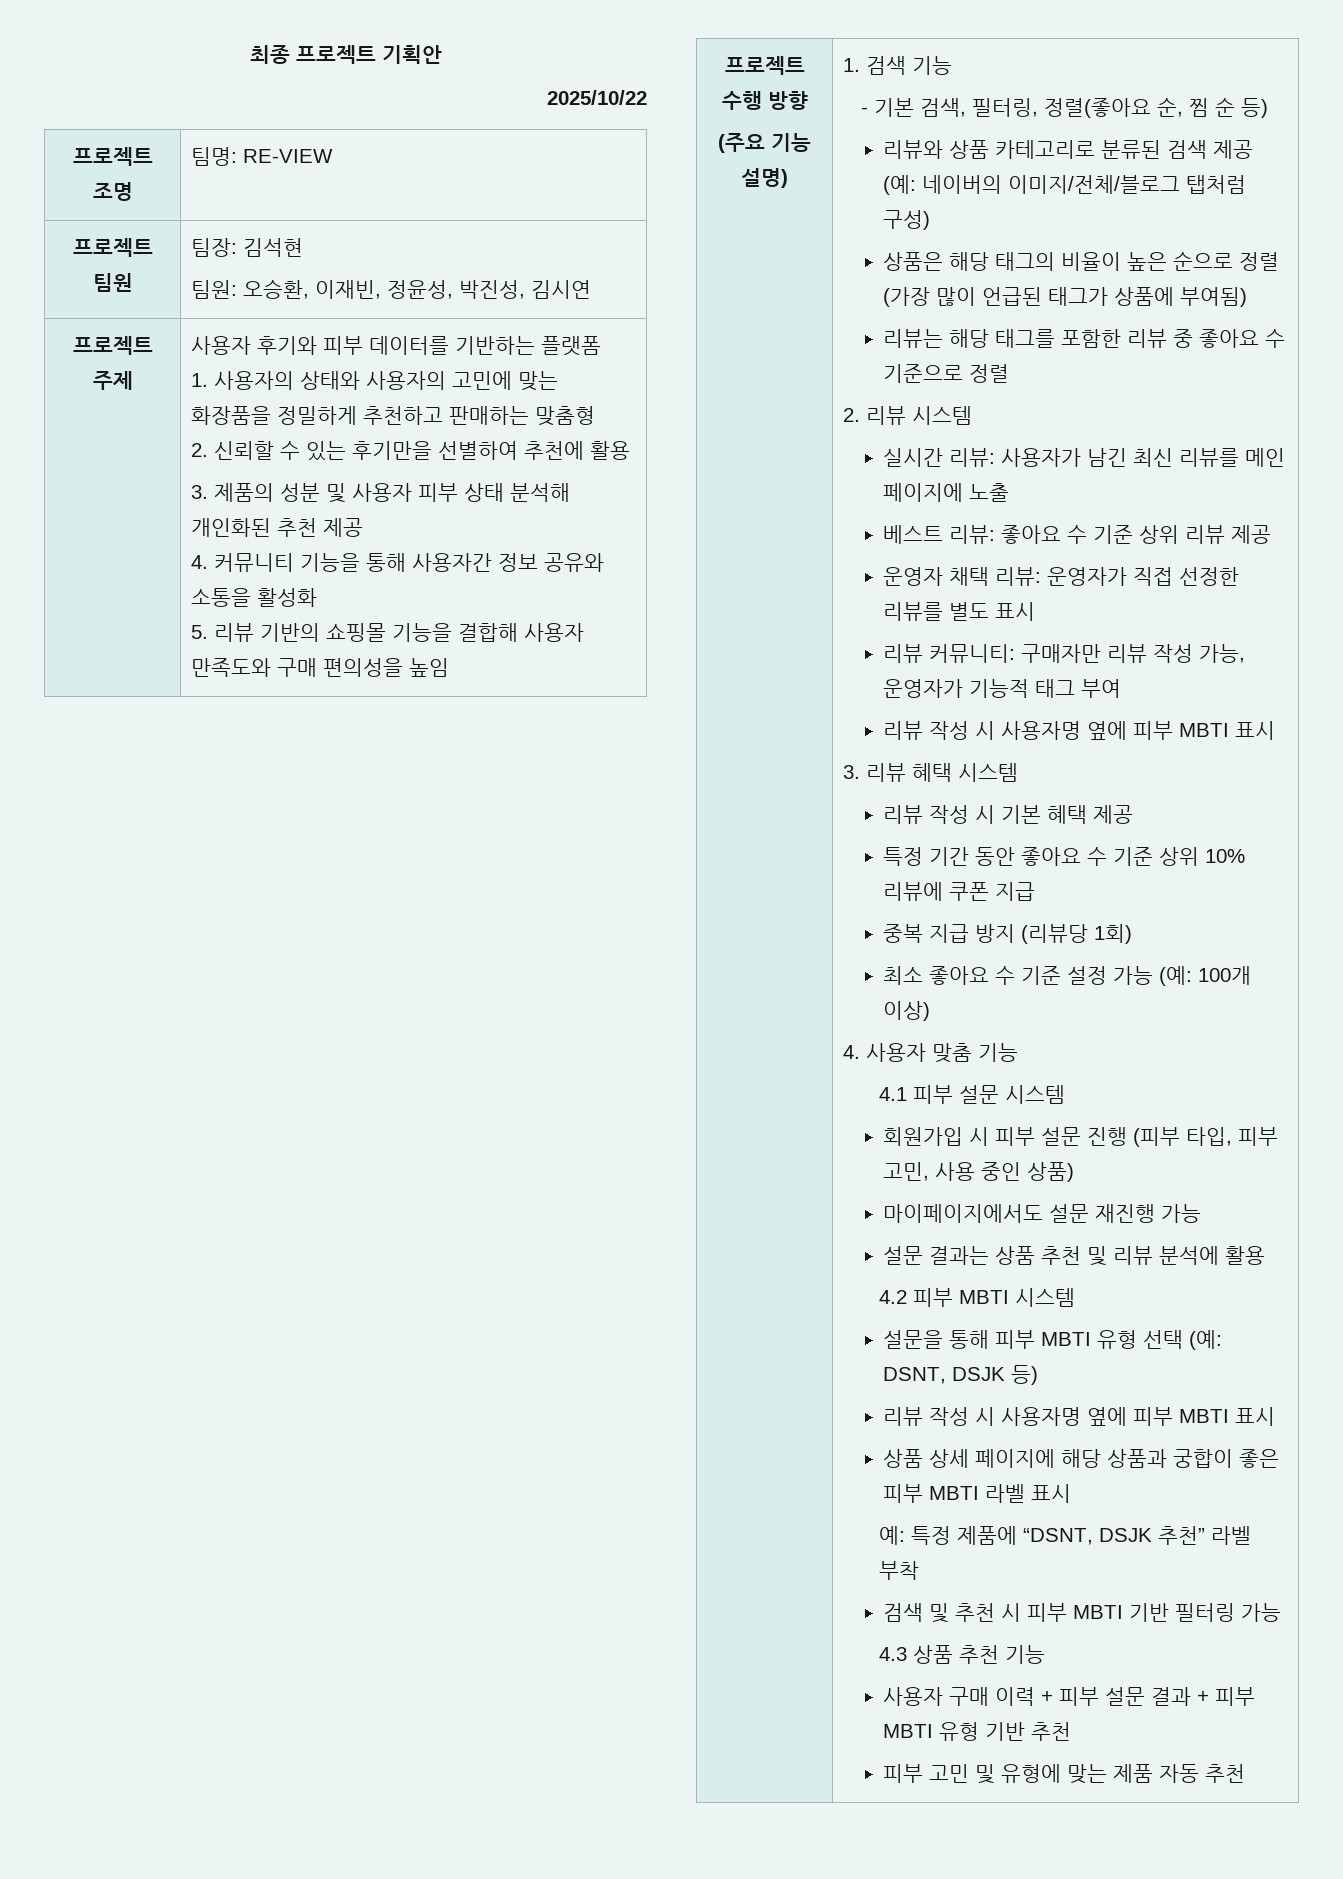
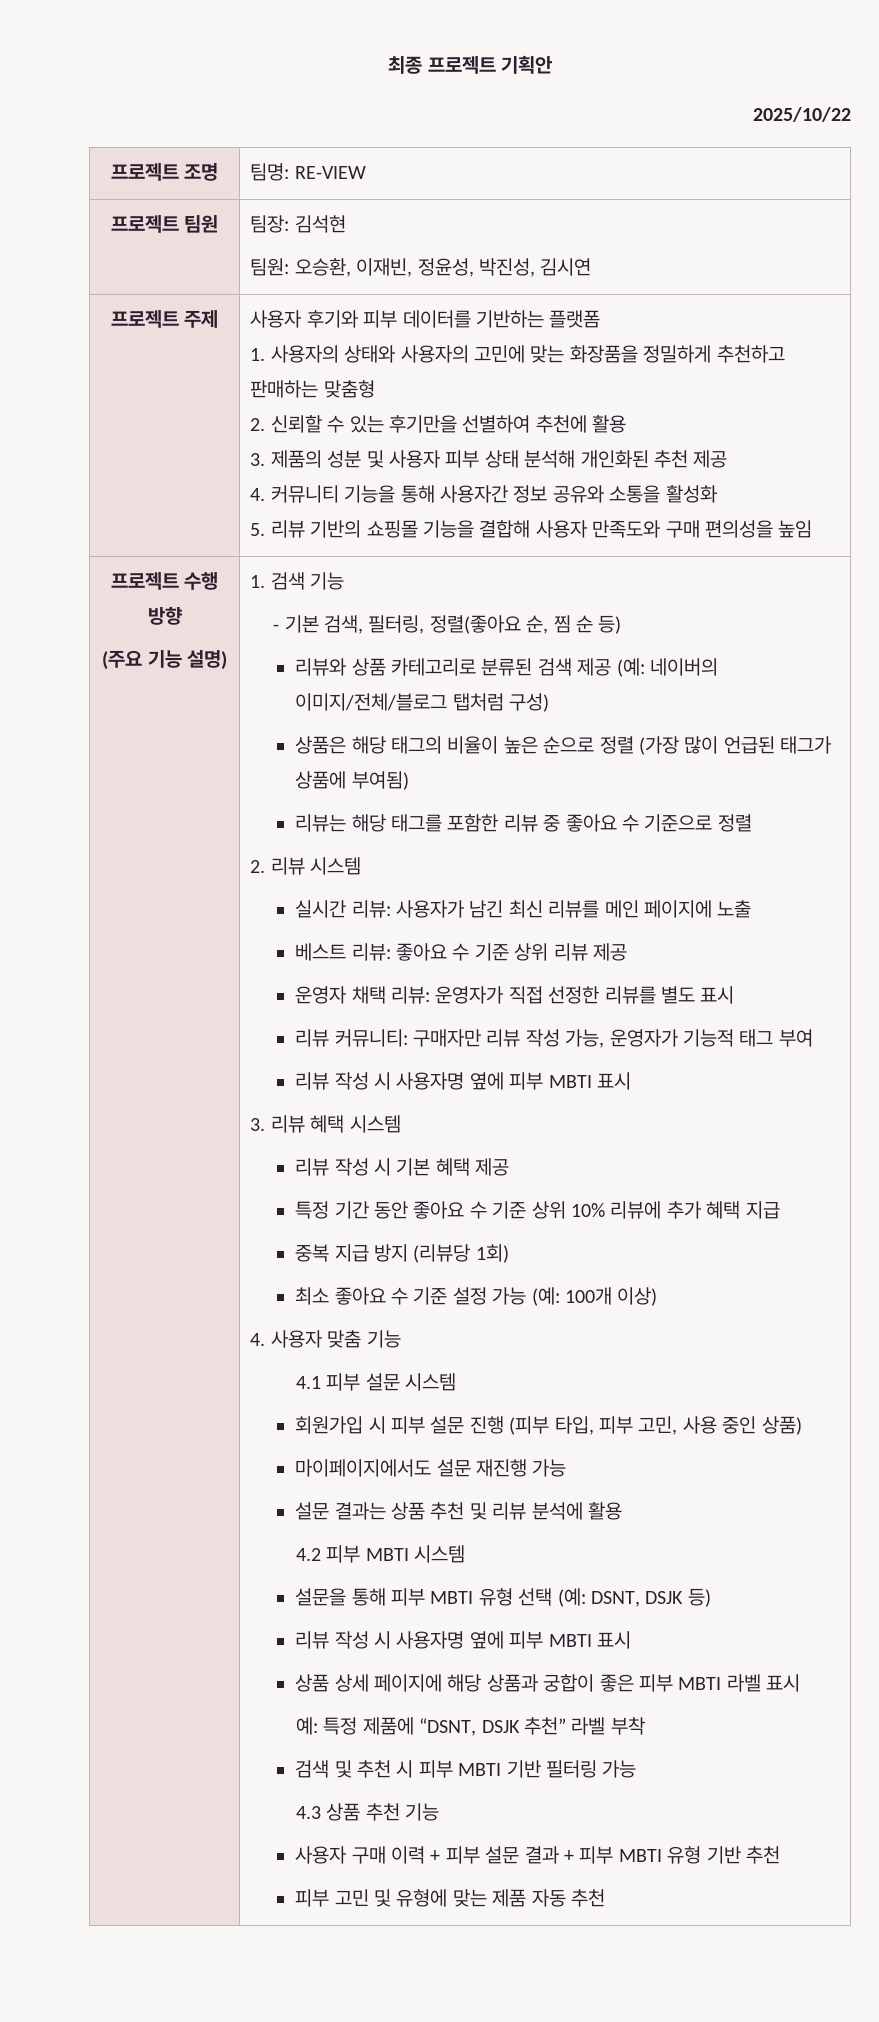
[949,882,990,901] 쿠폰 -> [666,1201,741,1219] 추가 혜택

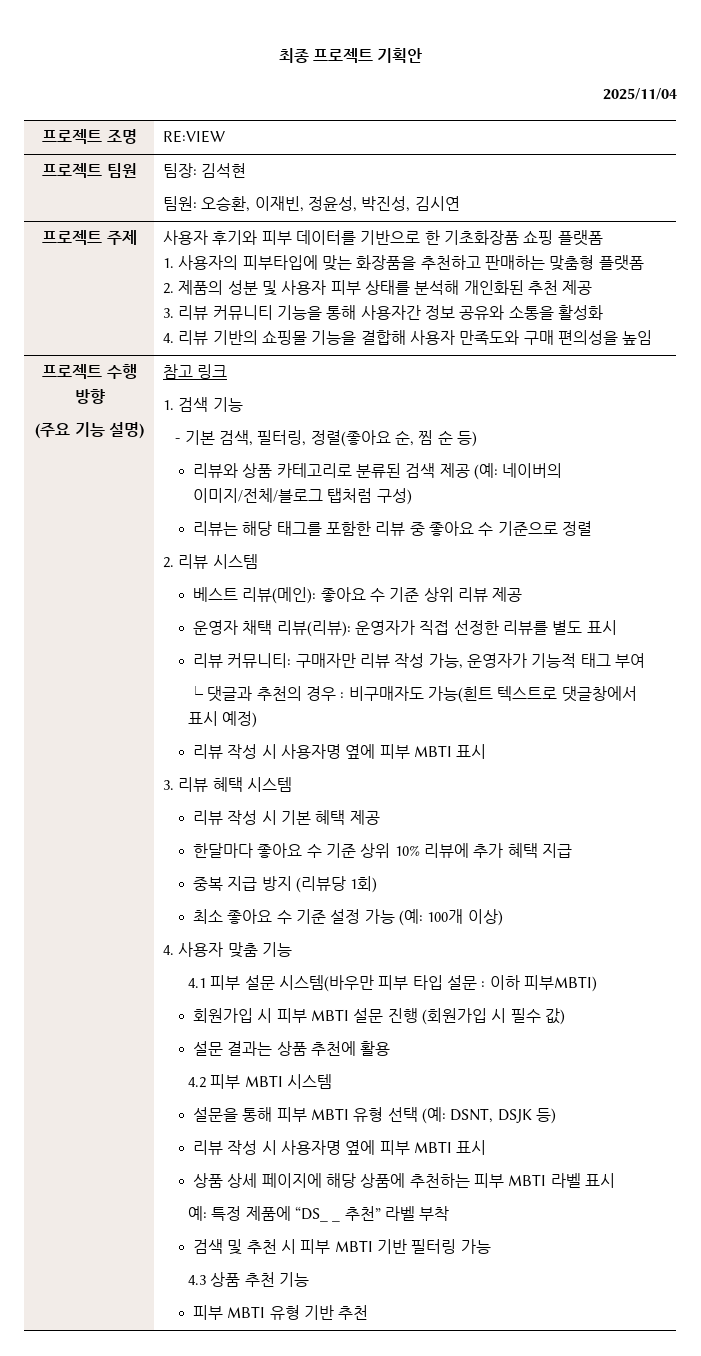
[753,107,851,122] 2025/10/22 -> [603,88,677,100] 2025/11/04
[250,163,366,181] 팀명: RE-VIEW -> [163,130,226,143] RE:VIEW
[475,310,544,328] 기반하는 -> [360,230,554,245] 기반으로 한 기초화장품 쇼핑
[344,345,525,363] 상태와 사용자의 고민에 -> [242,255,318,270] 피부타입에
[643,345,712,363] 정밀하게 -> (417, 262) none
[250,415,627,433] [250,453,266,466] // 2. 신뢰할 수 있는 후기만을 선별하여 추천에 활용 // 3. -> [598,255,644,271] [163,283,175,294] 플랫폼 // 2.
[484,450,519,468] 상태 -> [364,280,410,295] 상태를
[250,488,266,501] 4. -> [163,305,209,320] 3. 리뷰
[250,523,266,536] 5. -> [163,333,175,343] 4.
(227, 660) none -> [163,364,228,379] 참고 링크 //
[295,736,832,755] [295,771,409,790] // 상품은 해당 태그의 비율이 높은 순으로 정렬 (가장 많이 언급된 태그가 상품에 부여됨) -> (412, 496) none
[295,900,752,918] // 실시간 리뷰: 사용자가 남긴 최신 리뷰를 메인 페이지에 노출 -> (258, 561) none
[351,943,391,961] 리뷰: -> [242,587,317,604] 리뷰(메인):
[390,986,430,1004] 리뷰: -> [276,620,351,637] 리뷰(리뷰):
(813, 1038) none -> [187,686,637,703] [187,711,258,728] // └ 댓글과 추천의 경우 : 비구매자도 가능(흰트 텍스트로 댓글창에서 표시 예정)
[295,1201,408,1219] 특정 기간 동안 -> [193,843,254,858] 한달마다
[405,1373,457,1391] 시스템 -> [278,975,597,992] 시스템(바우만 피부 타입 설문 : 이하 피부MBTI)
(425, 1425) none -> [311,1009,350,1021] MBTI
[509,1416,802,1435] [295,1459,567,1477] (피부 타입, 피부 고민, 사용 중인 상품) // 마이페이지에서도 설문 재진행 가능 -> [421,1008,565,1025] (회원가입 시 필수 값)
[430,1502,583,1520] 추천 및 리뷰 분석에 -> [311,1041,357,1056] 추천에
[486,1674,634,1692] 상품과 궁합이 좋은 -> [360,1173,470,1188] 상품에 추천하는
[419,1718,520,1736] “DSNT, DSJK -> [294,1206,341,1222] “DS_ _
[295,1846,574,1864] 사용자 구매 이력 + 피부 설문 결과 + -> (309, 1279) none
[295,1889,605,1907] // 피부 고민 및 유형에 맞는 제품 자동 추천 -> (369, 1312) none

